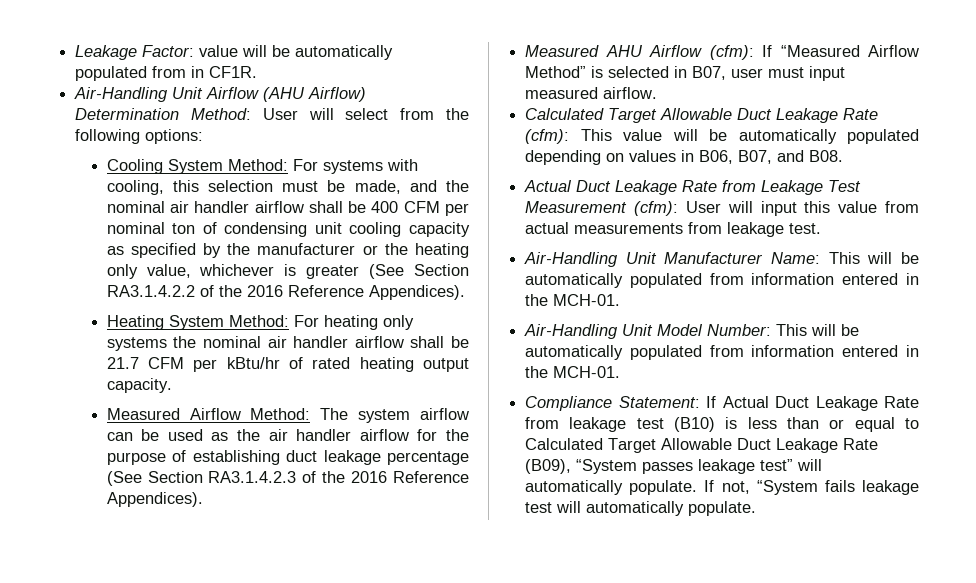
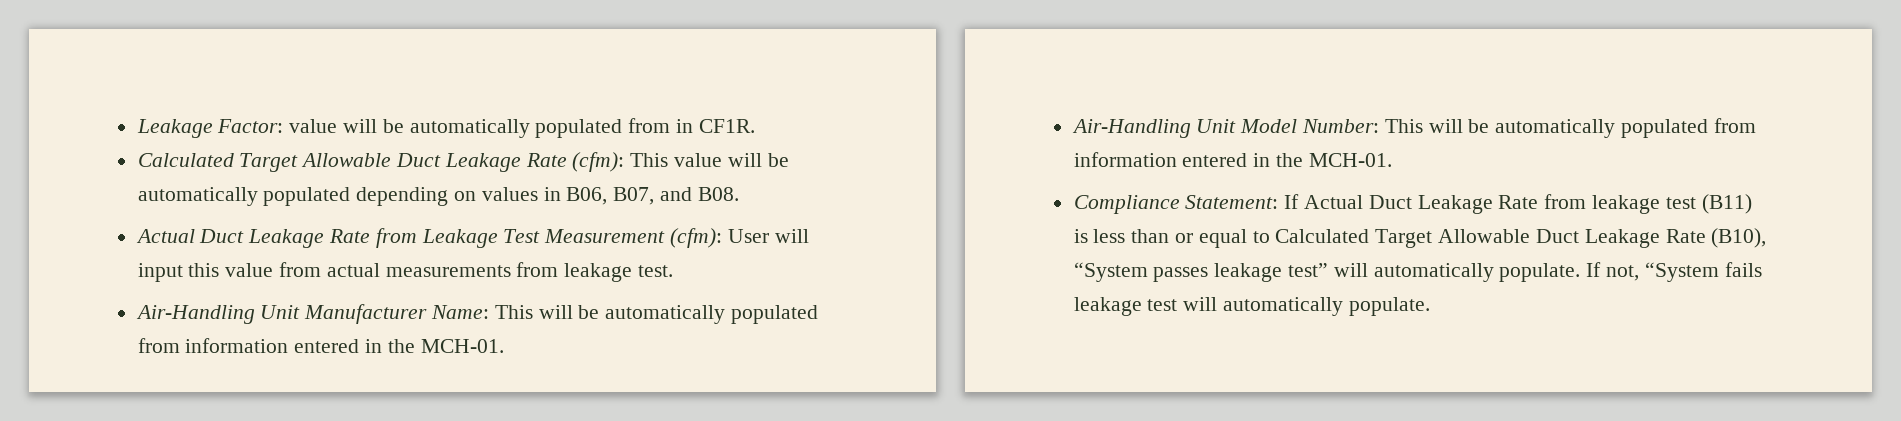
[74,87,367,102] [75,108,470,120] [75,129,204,144] [106,159,418,174] [106,180,469,195] [106,201,469,216] [106,222,470,237] [106,243,469,258] [106,264,469,279] [106,285,465,300] [106,315,414,330] [106,336,469,351] [106,357,470,372] [106,378,172,393] [106,408,470,423] [106,429,470,441] [106,450,469,465] [106,471,469,486] [106,492,203,507] [525,45,919,60] [525,66,846,81] [525,87,658,99] // Air-Handling Unit Airflow (AHU Airflow) Determination Method: User will select from the following options: // Cooling System Method: For systems with cooling, this selection must be made, and the nominal air handler airflow shall be 400 CFM per nominal ton of condensing unit cooling capacity as specified by the manufacturer or the heating only value, whichever is greater (See Section RA3.1.4.2.2 of the 2016 Reference Appendices). // Heating System Method: For heating only systems the nominal air handler airflow shall be 21.7 CFM per kBtu/hr of rated heating output capacity. // Measured Airflow Method: The system airflow can be used as the air handler airflow for the purpose of establishing duct leakage percentage (See Section RA3.1.4.2.3 of the 2016 Reference Appendices). // Measured AHU Airflow (cfm): If “Measured Airflow Method” is selected in B07, user must input measured airflow. -> (755, 126) none
[674,417,716,432] (B10) -> [1701,194,1752,214] (B11)
[525,459,572,474] (B09), -> [1711,228,1767,248] (B10),

